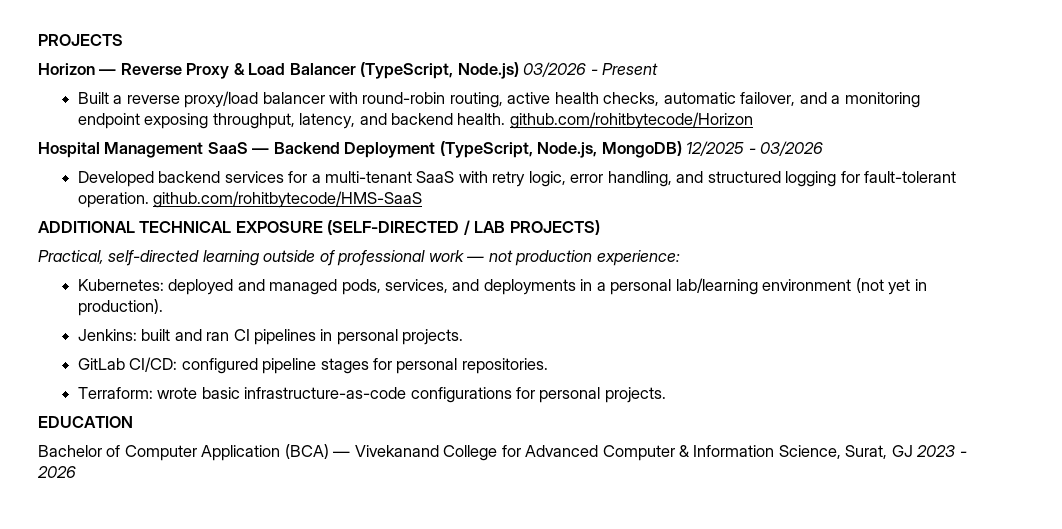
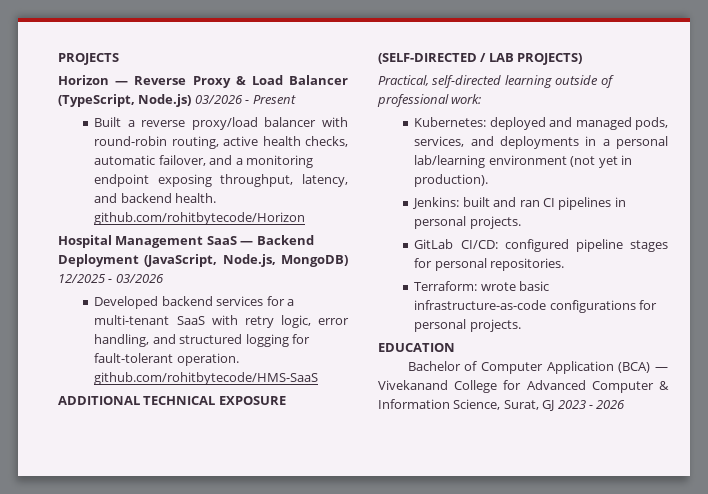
[439,141,533,158] (TypeScript, -> [144,254,218,267] (JavaScript,
[428,250,680,266] work — not production experience: -> [451,94,482,104] work:

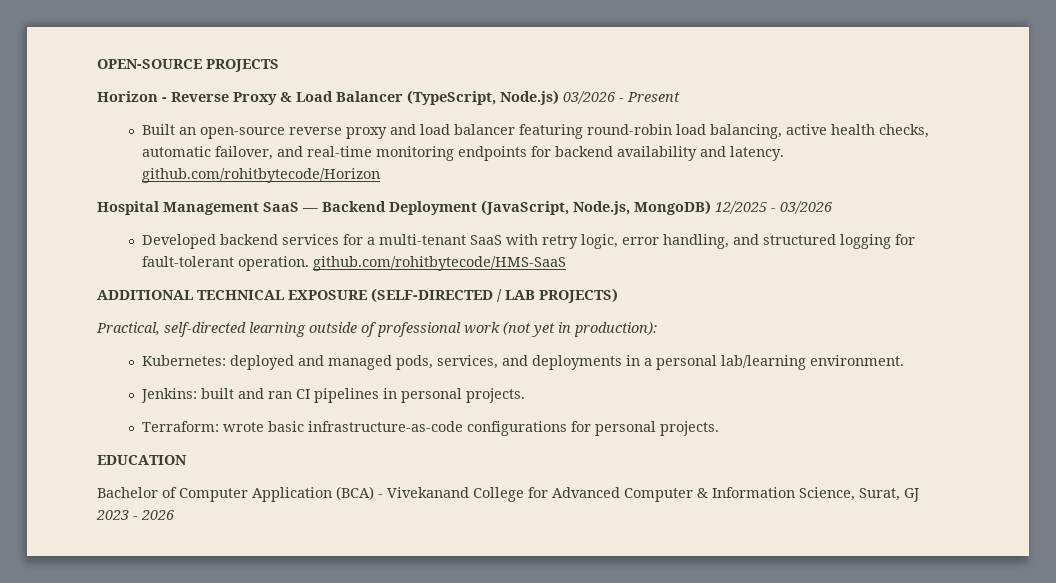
(58, 59) none -> [97,59,202,69] OPEN-SOURCE
[115,81,129,85] — -> [162,97,167,102] -
[127,117,348,130] [94,136,219,149] a reverse proxy/load balancer with round-robin routing, -> [178,124,782,139] an open-source reverse proxy and load balancer featuring round-robin load balancing,
[235,155,313,168] [94,174,348,187] [94,193,217,203] a monitoring endpoint exposing throughput, latency, and backend health. -> [306,146,784,161] real-time monitoring endpoints for backend availability and latency.
[451,94,482,104] work: -> [464,321,657,337] work (not yet in production):
[488,155,632,168] [414,174,489,187] environment (not yet in production). -> [809,355,904,366] environment.
[414,239,668,252] [414,258,565,271] // GitLab CI/CD: configured pipeline stages for personal repositories. -> (525, 395) none
[655,367,668,371] — -> [378,494,383,498] -

